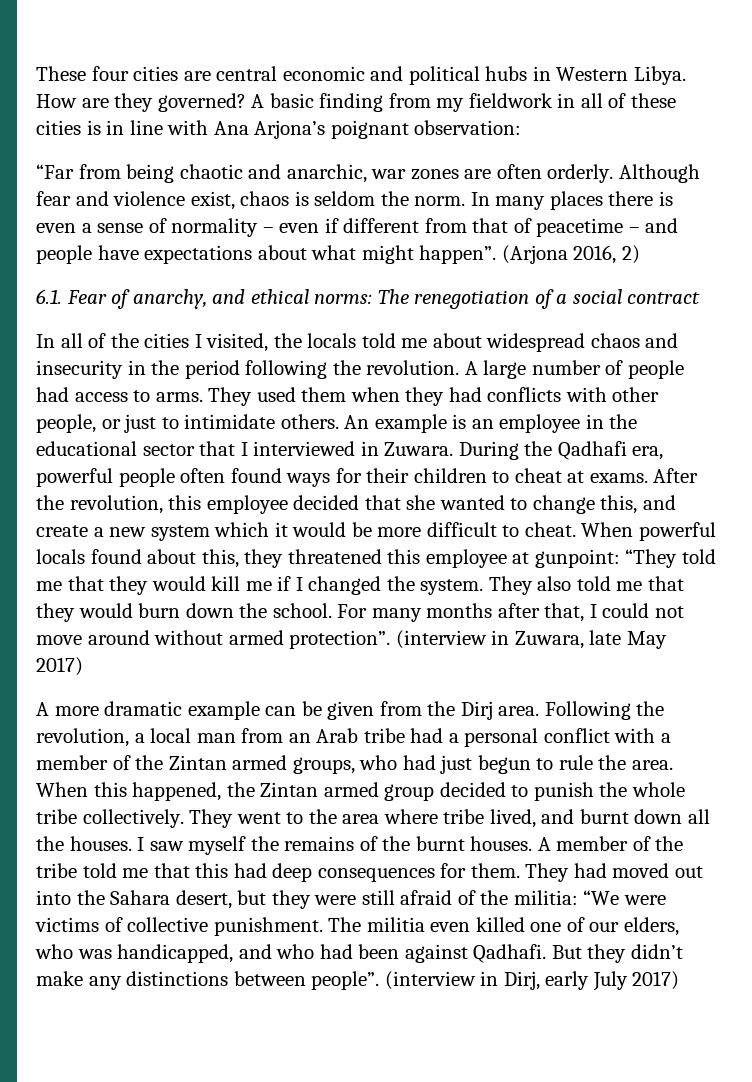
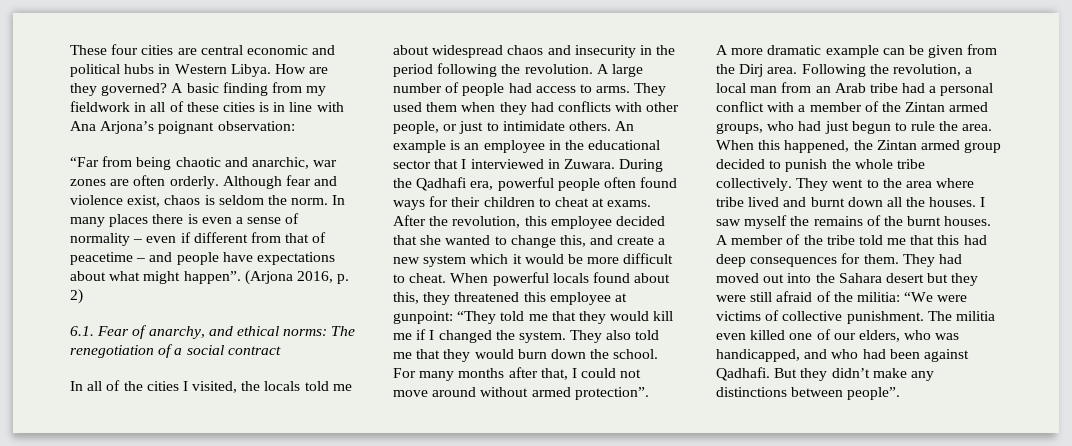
(617, 254) none -> [337,274,350,284] p.
[395,630,667,649] [36,657,83,676] (interview in Zuwara, late May 2017) -> (649, 393) none
[489,809,536,828] lived, -> [748,197,780,207] lived
[175,890,232,909] desert, -> [885,273,924,283] desert
[384,971,680,991] (interview in Dirj, early July 2017) -> (901, 393) none

